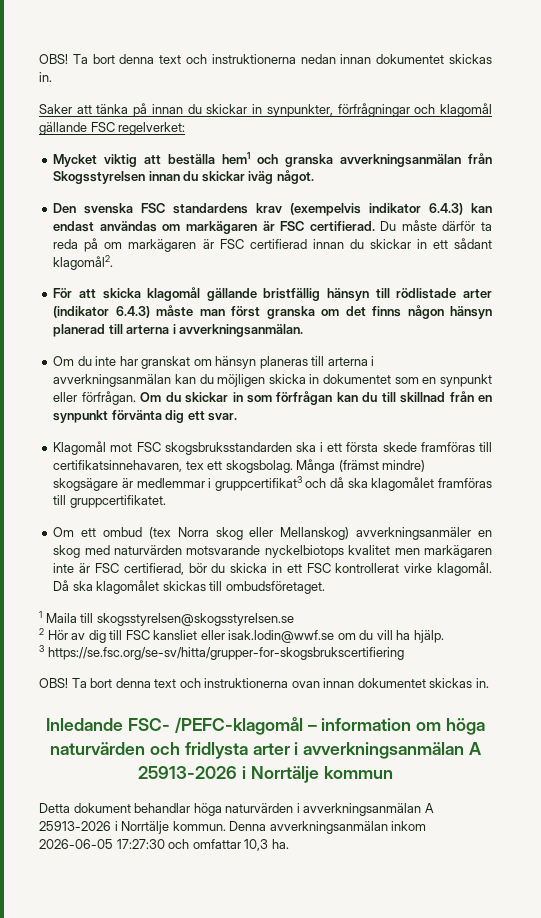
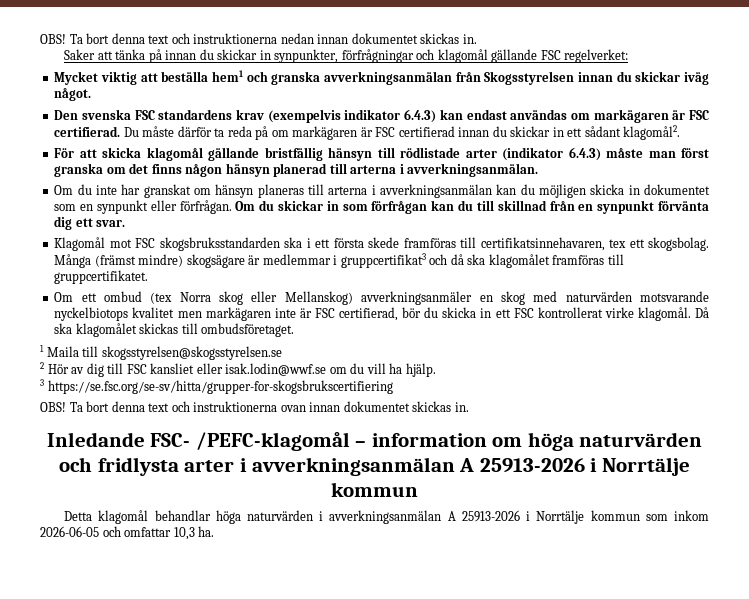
[73,803,131,813] dokument -> [98,510,149,524] klagomål
[172,821,388,834] kommun. Denna avverkningsanmälan -> [590,510,668,521] kommun som
[116,839,165,849] 17:27:30 -> (99, 531) none

